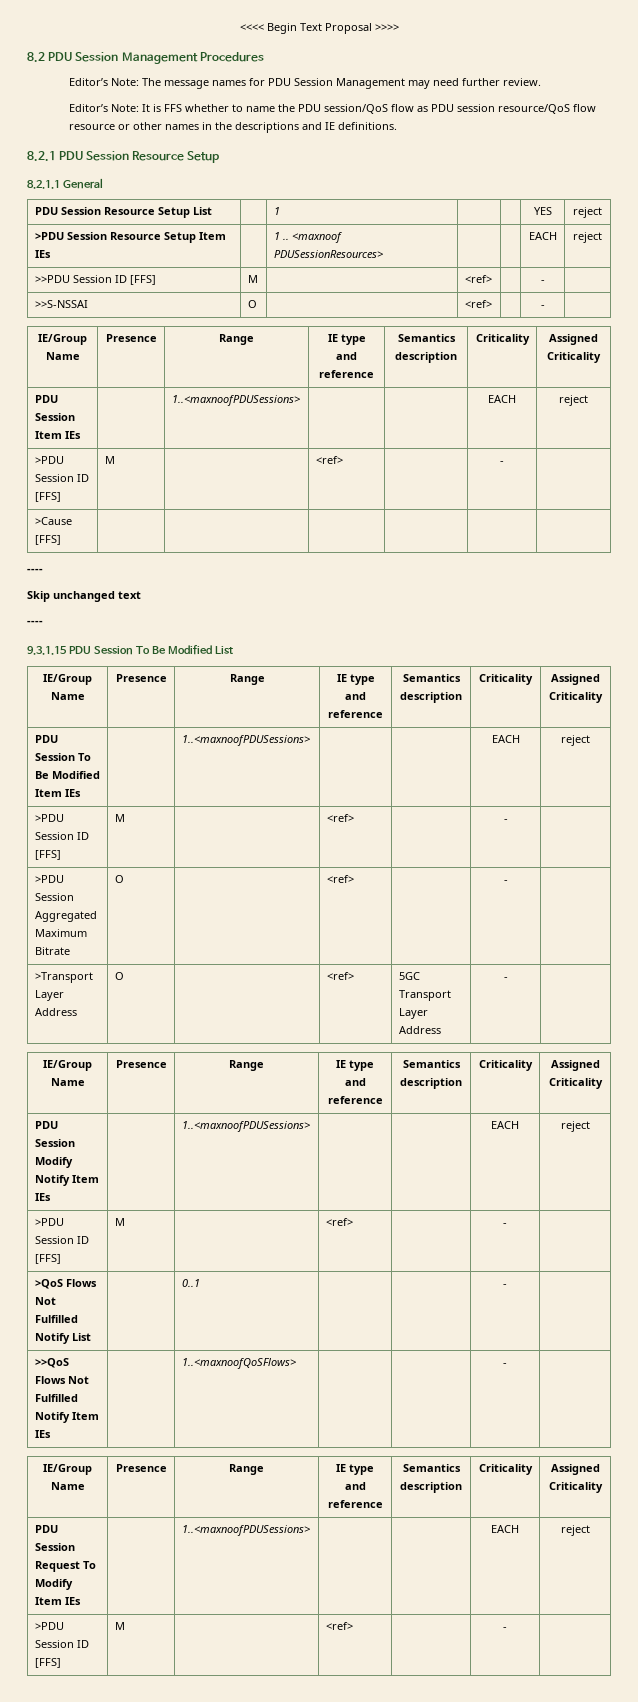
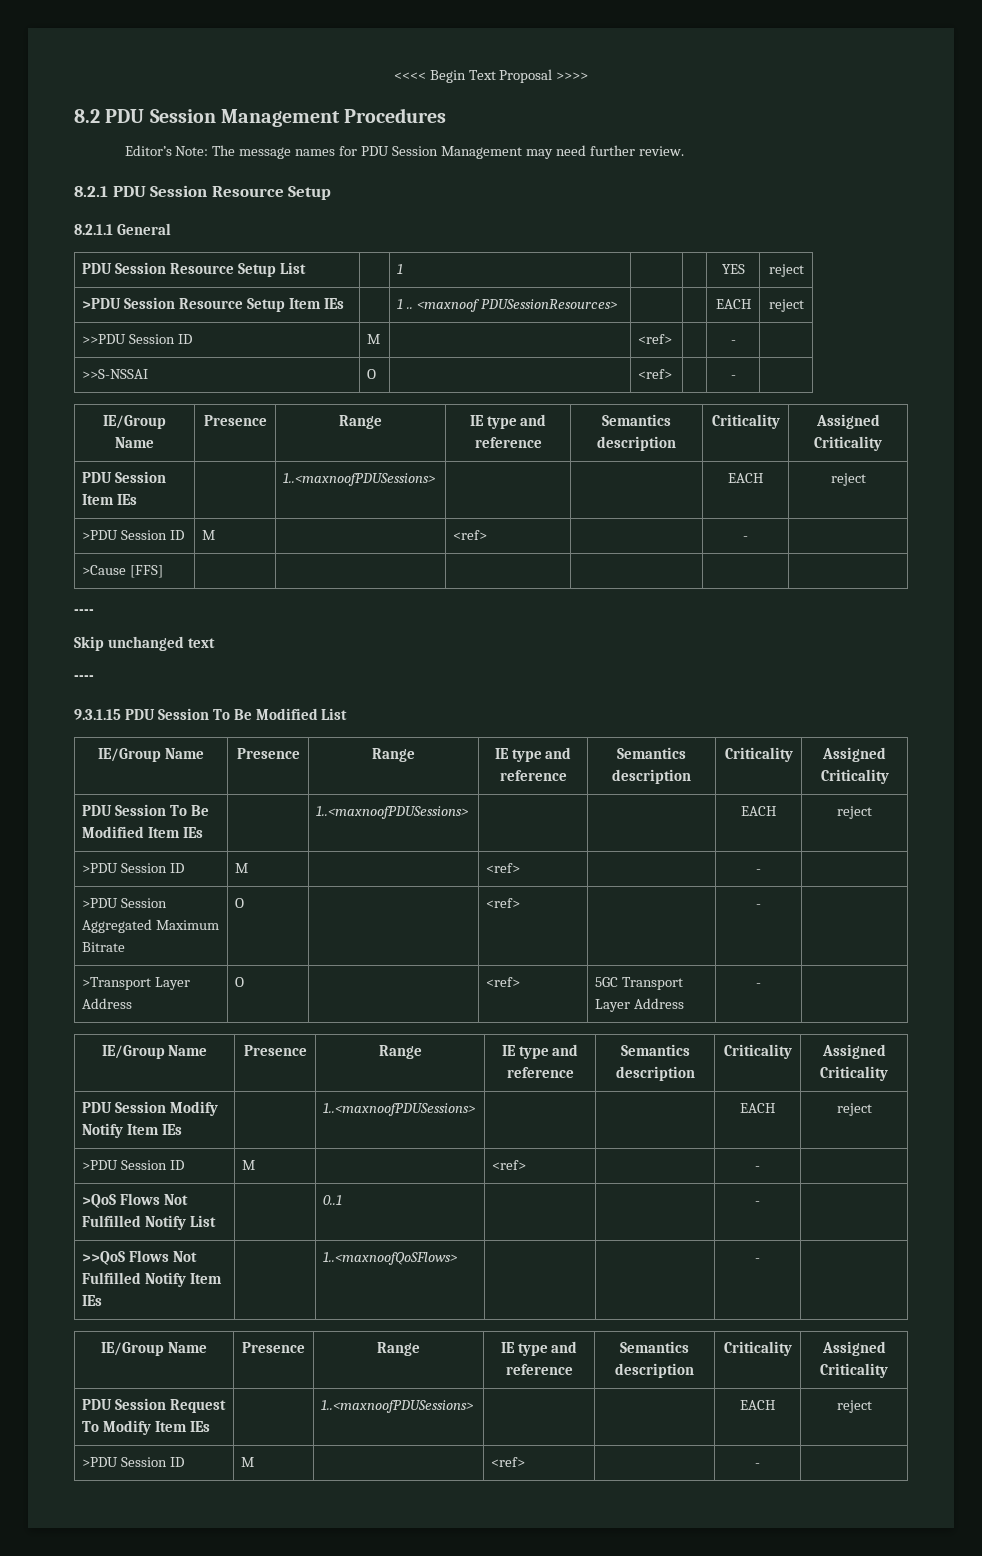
[69,104,597,114] [69,122,398,133] // Editor’s Note: It is FFS whether to name the PDU session/QoS flow as PDU session resource/QoS flow resource or other names in the descriptions and IE definitions. -> (684, 151) none
[129,275,156,285] [FFS] -> (193, 339) none
[34,492,61,502] [FFS] -> (185, 535) none
[34,850,61,860] [FFS] -> (185, 868) none
[34,1254,61,1264] [FFS] -> (185, 1165) none
[34,1658,61,1668] [FFS] -> (185, 1462) none

